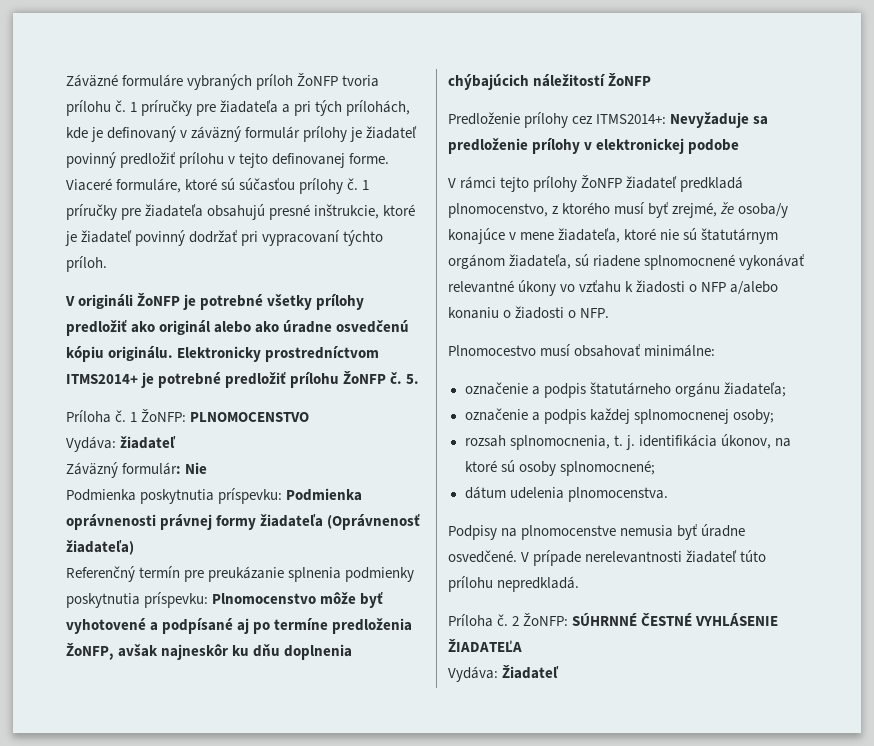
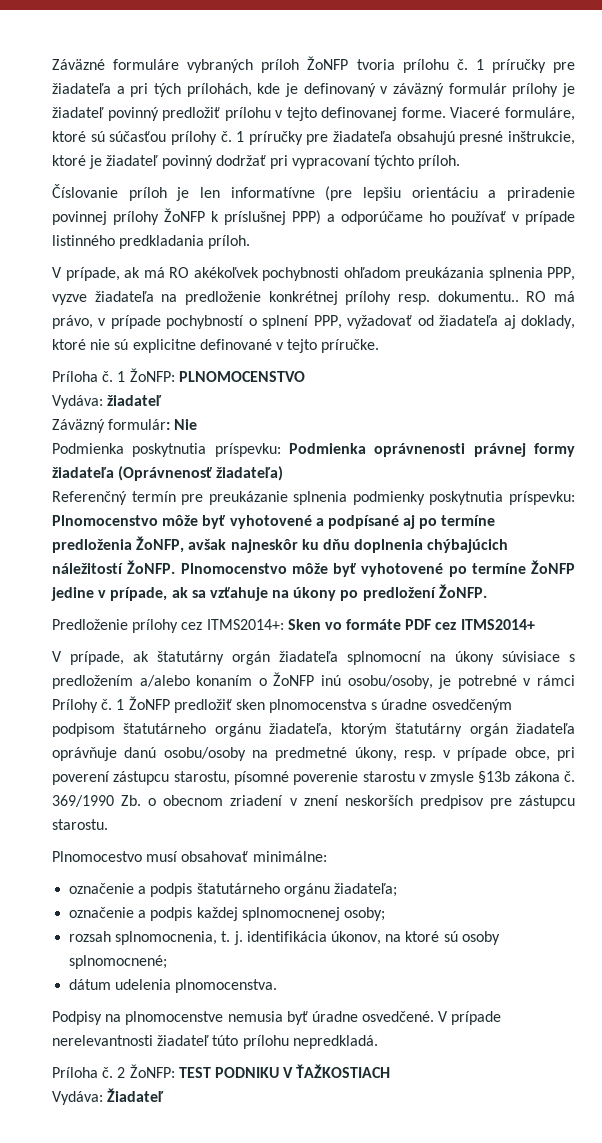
[65,293,365,310] [66,320,410,336] [66,346,380,362] [66,371,420,388] V origináli ŽoNFP je potrebné všetky prílohy predložiť ako originál alebo ako úradne osvedčenú kópiu originálu. Elektronicky prostredníctvom ITMS2014+ je potrebné predložiť prílohu ŽoNFP č. 5. -> [52,184,575,201] [52,208,575,225] [52,235,251,249] [52,267,575,281] [52,291,575,305] [52,315,575,329] [52,339,380,353] Číslovanie príloh je len informatívne (pre lepšiu orientáciu a priradenie povinnej prílohy ŽoNFP k príslušnej PPP) a odporúčame ho používať v prípade listinného predkladania príloh. // V prípade, ak má RO akékoľvek pochybnosti ohľadom preukázania splnenia PPP, vyzve žiadateľa na predloženie konkrétnej prílohy resp. dokumentu.. RO má právo, v prípade pochybností o splnení PPP, vyžadovať od žiadateľa aj doklady, ktoré nie sú explicitne definované v tejto príručke.
[608,73,652,86] [448,112,769,128] [448,138,740,154] [448,175,744,192] [448,202,789,218] [448,228,779,244] [448,254,805,270] [448,280,779,296] [448,306,610,319] ŽoNFP // Predloženie prílohy cez ITMS2014+: Nevyžaduje sa predloženie prílohy v elektronickej podobe // V rámci tejto prílohy ŽoNFP žiadateľ predkladá plnomocenstvo, z ktorého musí byť zrejmé, že osoba/y konajúce v mene žiadateľa, ktoré nie sú štatutárnym orgánom žiadateľa, sú riadene splnomocnené vykonávať relevantné úkony vo vzťahu k žiadosti o NFP a/alebo konaniu o žiadosti o NFP. -> [127,560,575,577] [51,584,487,601] [52,619,535,633] [52,651,575,665] [52,672,576,689] [52,696,512,713] [52,723,575,737] [52,747,576,761] [52,771,576,785] [52,795,575,809] [52,819,108,830] ŽoNFP. Plnomocenstvo môže byť vyhotovené po termíne ŽoNFP jedine v prípade, ak sa vzťahuje na úkony po predložení ŽoNFP. // Predloženie prílohy cez ITMS2014+: Sken vo formáte PDF cez ITMS2014+ // V prípade, ak štatutárny orgán žiadateľa splnomocní na úkony súvisiace s predložením a/alebo konaním o ŽoNFP inú osobu/osoby, je potrebné v rámci Prílohy č. 1 ŽoNFP predložiť sken plnomocenstva s úradne osvedčeným podpisom štatutárneho orgánu žiadateľa, ktorým štatutárny orgán žiadateľa oprávňuje danú osobu/osoby na predmetné úkony, resp. v prípade obce, pri poverení zástupcu starostu, písomné poverenie starostu v zmysle §13b zákona č. 369/1990 Zb. o obecnom zriadení v znení neskorších predpisov pre zástupcu starostu.
[572,613,779,626] [448,639,522,652] SÚHRNNÉ ČESTNÉ VYHLÁSENIE ŽIADATEĽA -> [178,1064,391,1078] TEST PODNIKU V ŤAŽKOSTIACH

